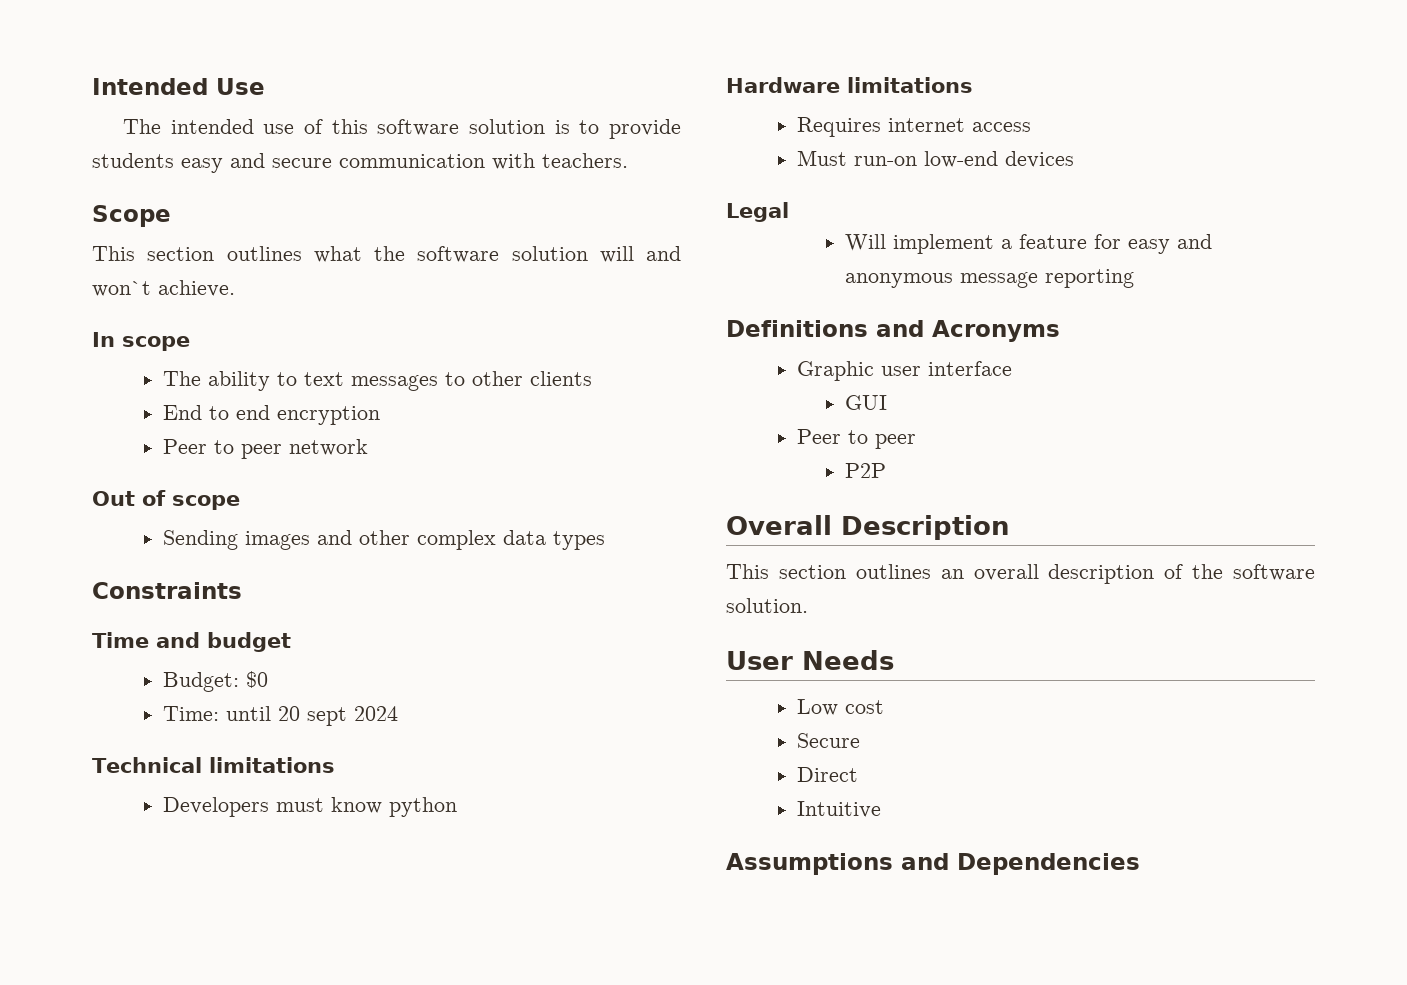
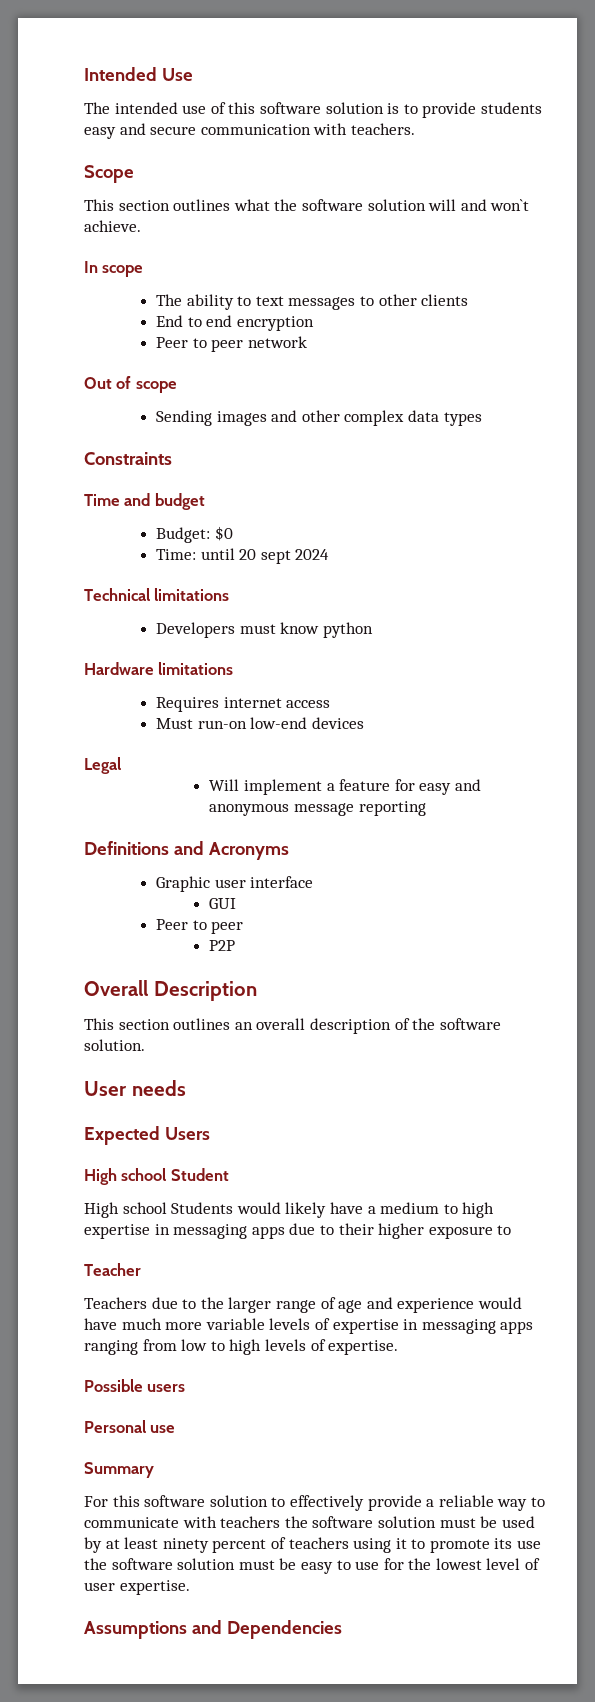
[802,650,894,670] [797,699,885,716] [797,733,861,748] [797,767,859,782] [797,801,882,818] Needs // Low cost // Secure // Direct // Intuitive -> [131,1080,186,1096] [84,1126,210,1145] [84,1168,229,1185] [84,1202,495,1218] [84,1223,512,1239] [84,1263,141,1276] [84,1297,522,1313] [84,1318,534,1334] [84,1339,399,1355] [84,1379,186,1392] [84,1420,176,1433] [84,1462,154,1478] [84,1495,545,1511] [84,1516,535,1528] [84,1537,542,1553] [84,1558,541,1574] [84,1580,190,1595] needs // Expected Users // High school Student // High school Students would likely have a medium to high expertise in messaging apps due to their higher exposure to // Teacher // Teachers due to the larger range of age and experience would have much more variable levels of expertise in messaging apps ranging from low to high levels of expertise. // Possible users // Personal use // Summary // For this software solution to effectively provide a reliable way to communicate with teachers the software solution must be used by at least ninety percent of teachers using it to promote its use the software solution must be easy to use for the lowest level of user expertise.

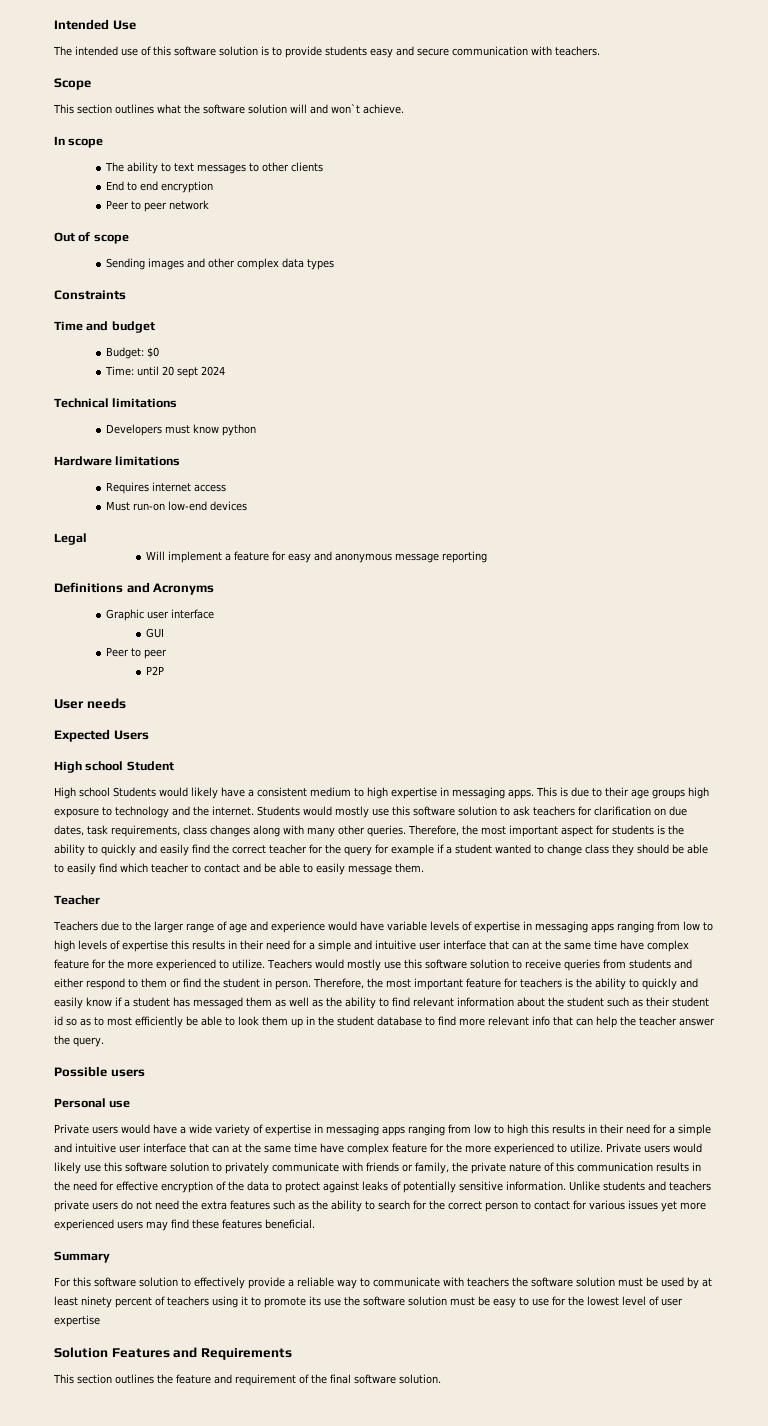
[84,980,257,1001] [84,1018,501,1034] [84,1039,145,1051] // Overall Description // This section outlines an overall description of the software solution. -> (165, 670) none
(376, 1210) none -> [257,787,307,797] consistent
[251,1223,512,1239] apps due to their higher exposure to -> [508,787,709,799] [54,806,687,818] [54,825,684,837] [54,844,708,856] [54,863,424,875] apps. This is due to their age groups high exposure to technology and the internet. Students would mostly use this software solution to ask teachers for clarification on due dates, task requirements, class changes along with many other queries. Therefore, the most important aspect for students is the ability to quickly and easily find the correct teacher for the query for example if a student wanted to change class they should be able to easily find which teacher to contact and be able to easily message them.
[121,1318,203,1330] much more -> (384, 926) none
[328,1340,399,1355] [84,1379,186,1392] [84,1420,176,1433] expertise. // Possible users // Personal use -> [122,940,689,952] [54,959,692,971] [54,978,698,990] [54,997,709,1009] [54,1016,715,1028] [54,1035,104,1047] [54,1066,145,1077] [54,1098,131,1108] [54,1124,711,1136] [54,1143,702,1155] [54,1162,701,1174] [54,1181,711,1193] [54,1200,706,1212] [54,1219,315,1231] expertise this results in their need for a simple and intuitive user interface that can at the same time have complex feature for the more experienced to utilize. Teachers would mostly use this software solution to receive queries from students and either respond to them or find the student in person. Therefore, the most important feature for teachers is the ability to quickly and easily know if a student has messaged them as well as the ability to find relevant information about the student such as their student id so as to most efficiently be able to look them up in the student database to find more relevant info that can help the teacher answer the query. // Possible users // Personal use // Private users would have a wide variety of expertise in messaging apps ranging from low to high this results in their need for a simple and intuitive user interface that can at the same time have complex feature for the more experienced to utilize. Private users would likely use this software solution to privately communicate with friends or family, the private nature of this communication results in the need for effective encryption of the data to protect against leaks of potentially sensitive information. Unlike students and teachers private users do not need the extra features such as the ability to search for the correct person to contact for various issues yet more experienced users may find these features beneficial.
[119,1580,190,1595] [84,1620,342,1639] expertise. // Assumptions and Dependencies -> [54,1315,100,1327] [54,1347,292,1360] [53,1374,441,1386] expertise // Solution Features and Requirements // This section outlines the feature and requirement of the final software solution.

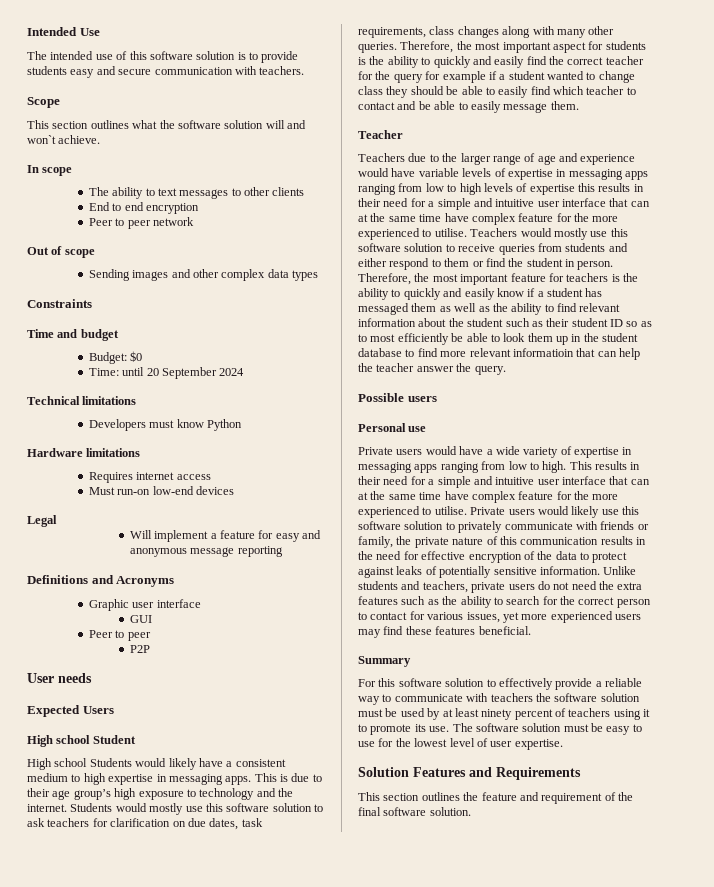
[177,367,199,378] sept -> [161,367,217,379] September
[222,424,257,436] python -> [206,419,242,431] Python
[652,789,685,799] groups -> [73,789,111,800] group’s
[232,959,265,969] utilize. -> [434,228,467,237] utilise.
[54,1016,63,1026] id -> [610,319,623,327] ID
[532,1016,550,1026] info -> [512,348,574,357] informatioin
[507,1124,549,1136] high this -> [542,461,592,473] high. This
[570,1143,603,1153] utilize. -> [434,506,467,515] utilise.
[669,1181,711,1191] teachers -> [422,581,468,593] teachers,
[628,1200,658,1210] issues -> [466,612,500,623] issues,
[324,1296,360,1306] use the -> [429,723,473,732] use. The
[54,1315,100,1327] expertise -> [514,739,563,750] expertise.

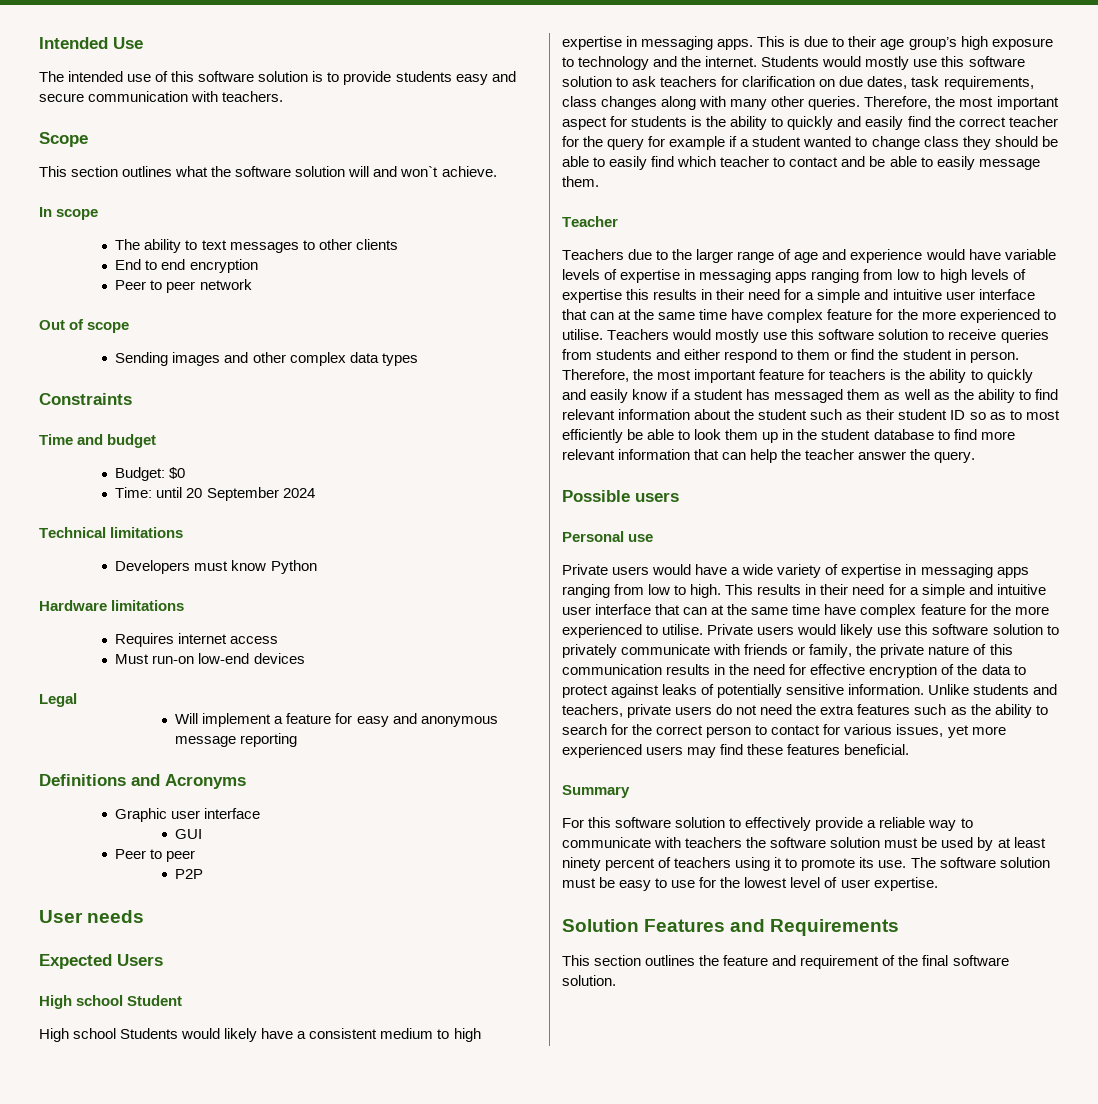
[512,348,574,357] informatioin -> [618,449,691,460] information

